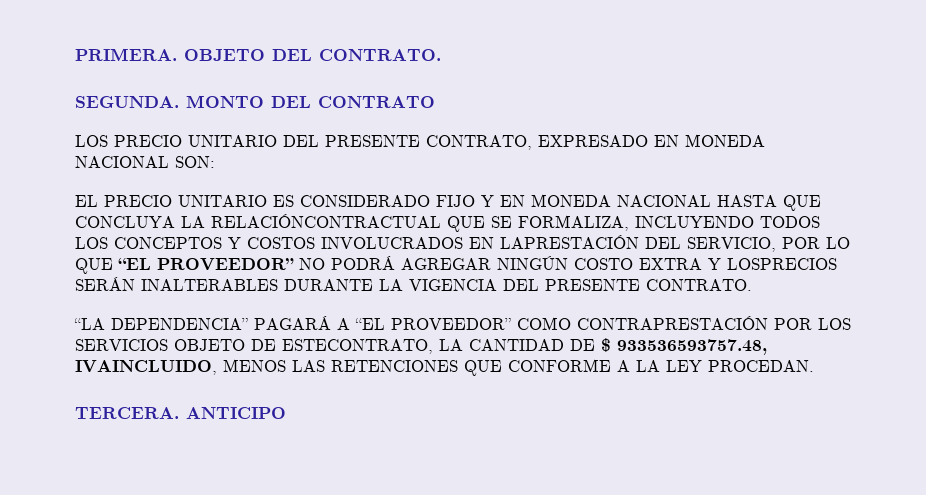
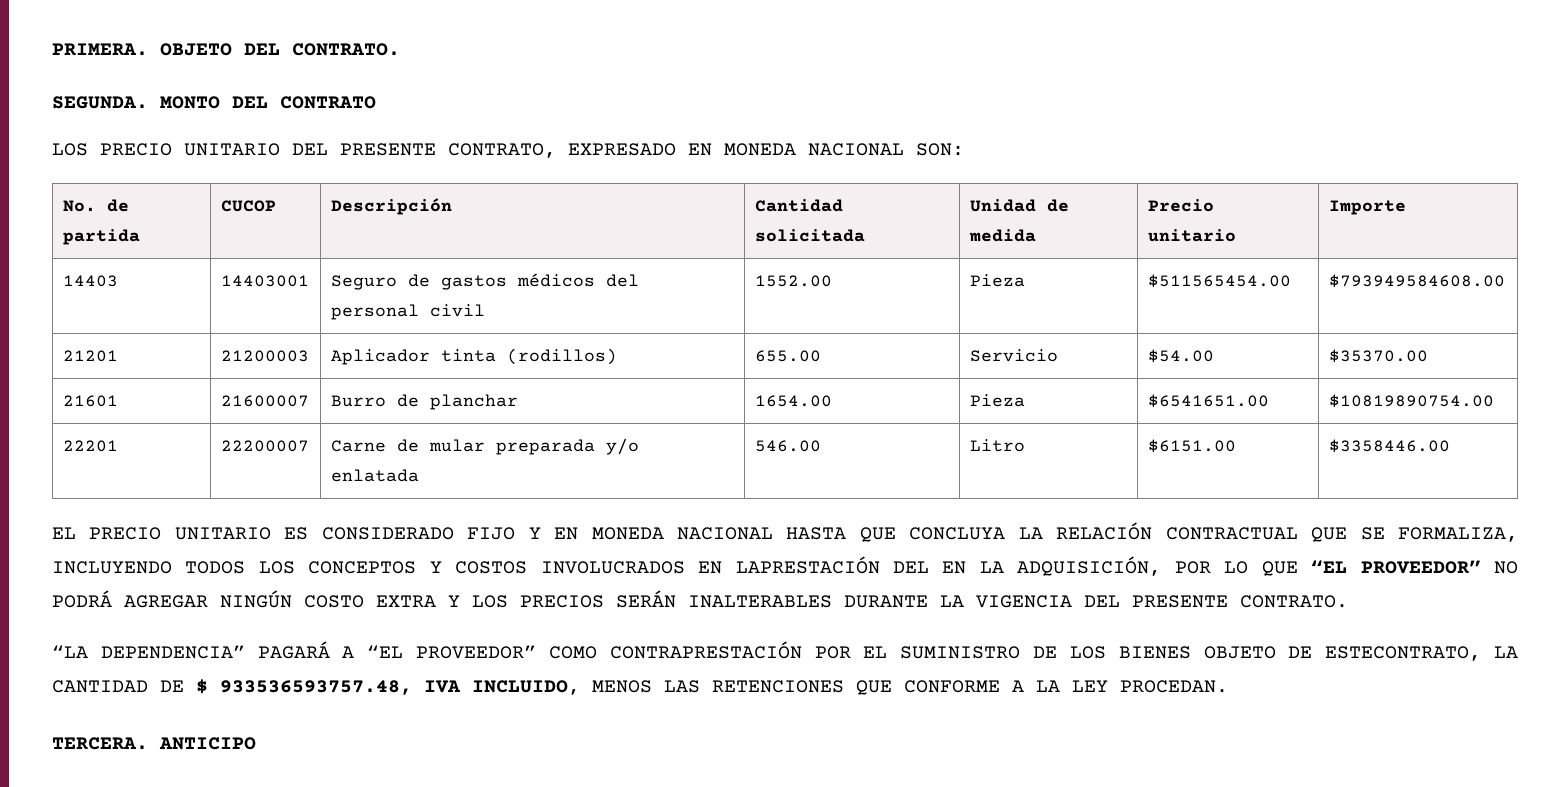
(215, 162) none -> [62,199,129,212] [62,229,140,245] [220,200,276,212] [330,198,452,215] [754,199,843,212] [754,229,865,242] [969,199,1069,212] [968,229,1036,242] [1147,199,1214,212] [1147,229,1236,242] [1328,200,1406,215] [62,275,118,287] [220,275,309,287] [330,273,639,290] [330,304,485,320] [754,275,832,287] [969,274,1025,287] [1147,274,1291,288] [1328,274,1505,288] [62,350,118,362] [220,350,309,362] [330,348,617,365] [754,350,821,362] [969,349,1058,362] [1147,349,1214,363] [1328,349,1428,363] [62,395,118,407] [220,395,309,407] [330,394,518,410] [754,395,832,407] [969,394,1025,407] [1147,394,1269,408] [1328,394,1494,408] [62,440,118,452] [220,440,309,452] [330,438,639,455] [330,469,419,482] [754,440,821,452] [969,439,1025,452] [1147,439,1236,453] [1328,439,1450,453] // No. de partida | CUCOP | Descripción | Cantidad solicitada | Unidad de medida | Precio unitario | Importe // 14403 | 14403001 | Seguro de gastos médicos del personal civil | 1552.00 | Pieza | $511565454.00 | $793949584608.00 // 21201 | 21200003 | Aplicador tinta (rodillos) | 655.00 | Servicio | $54.00 | $35370.00 // 21601 | 21600007 | Burro de planchar | 1654.00 | Pieza | $6541651.00 | $10819890754.00 // 22201 | 22200007 | Carne de mular preparada y/o enlatada | 546.00 | Litro | $6151.00 | $3358446.00
[211,214,441,228] RELACIÓNCONTRACTUAL -> [1056,522,1298,540] RELACIÓN CONTRACTUAL
[687,237,776,252] SERVICIO, -> [942,556,1162,576] EN LA ADQUISICIÓN,
[727,258,837,270] LOSPRECIOS -> [472,595,604,608] LOS PRECIOS
[818,318,851,330] [75,339,168,351] LOS SERVICIOS -> [863,646,1191,659] EL SUMINISTRO DE LOS BIENES
[75,360,217,375] IVAINCLUIDO, -> [424,680,580,695] IVA INCLUIDO,

